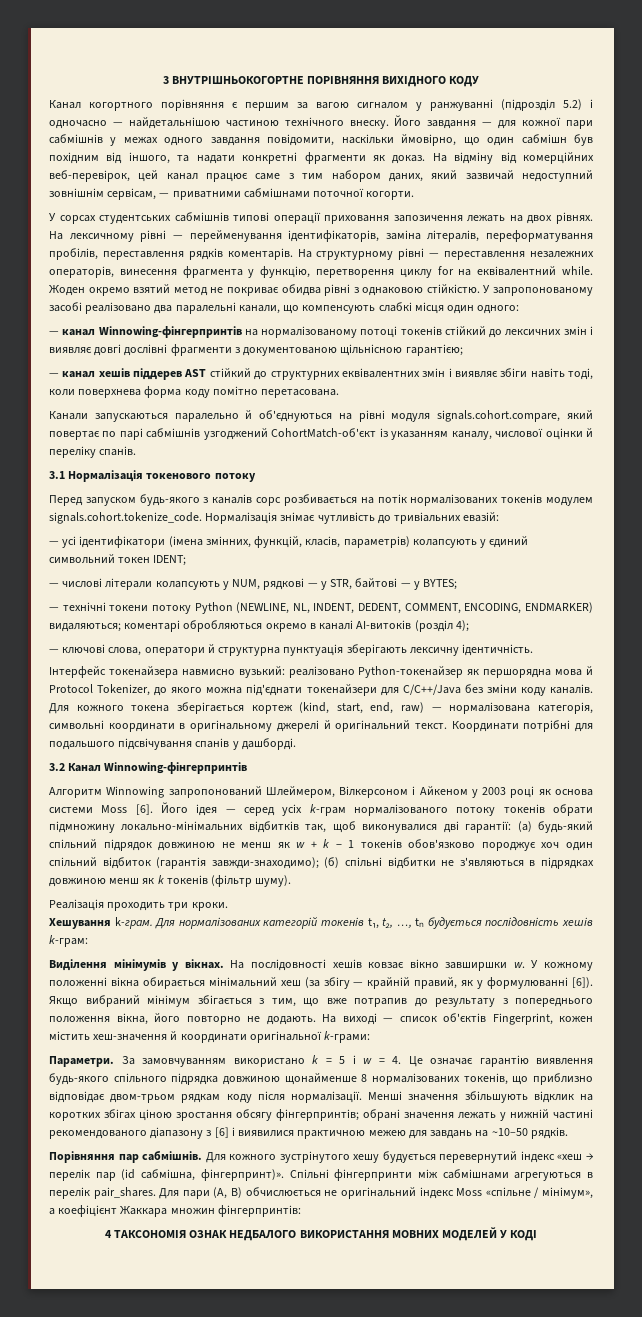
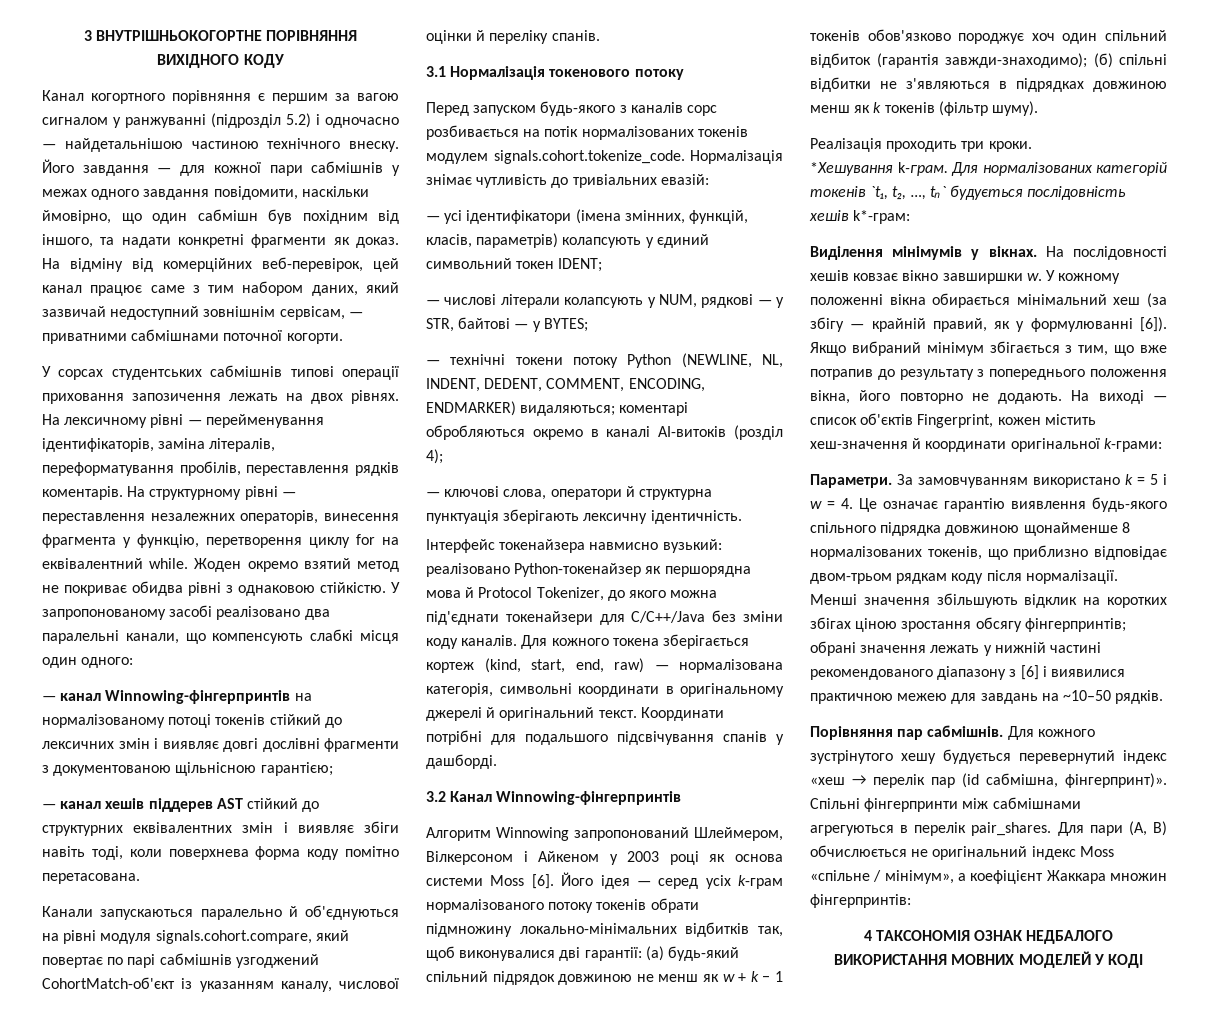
[49,918,111,929] Хешування -> [810,162,893,176] *Хешування
[367,918,379,929] t₁, -> [870,186,889,200] `t₁,
[415,918,425,927] tₙ -> [929,186,946,198] tₙ`
[49,935,88,947] k-грам: -> [853,210,911,224] k*-грам:

